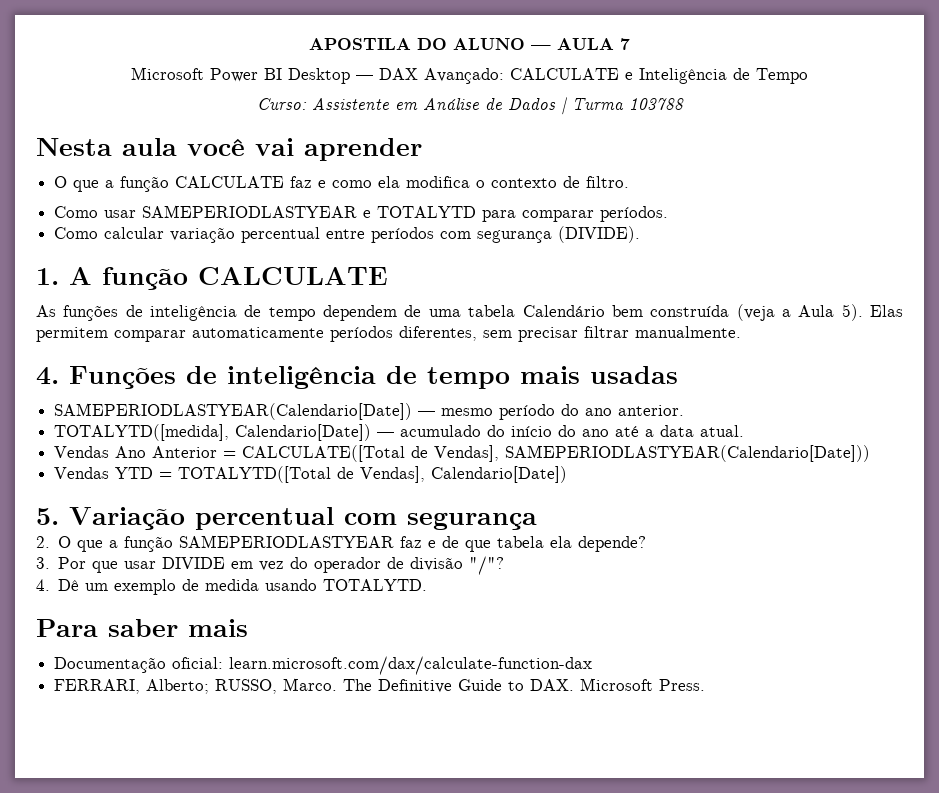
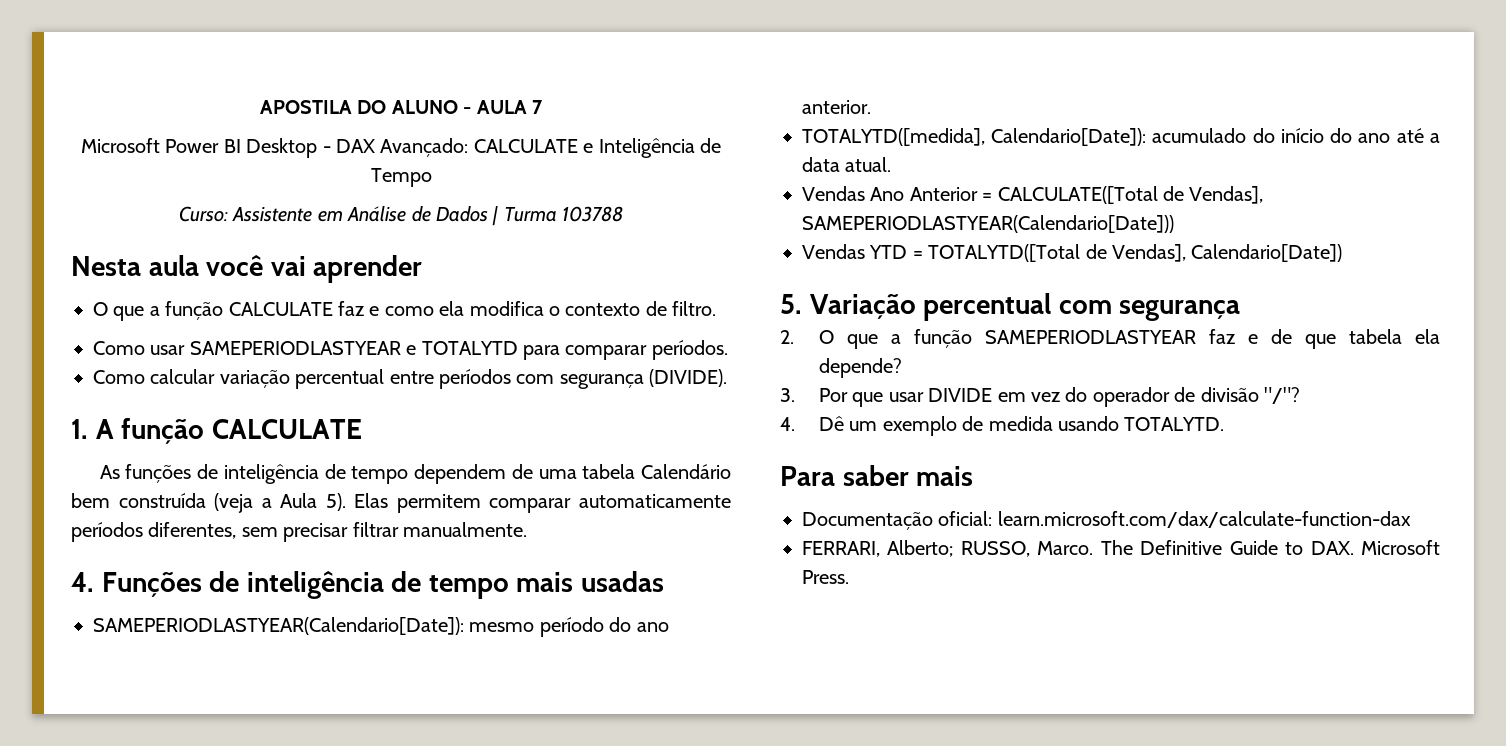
[531,45,551,50] — -> [463,107,472,114] -
[356,75,373,80] — -> [322,146,331,153] -
[54,403,436,420] SAMEPERIODLASTYEAR(Calendario[Date]) — -> [93,617,464,635] SAMEPERIODLASTYEAR(Calendario[Date]):
[235,424,395,441] Calendario[Date]) — -> [991,128,1147,146] Calendario[Date]):

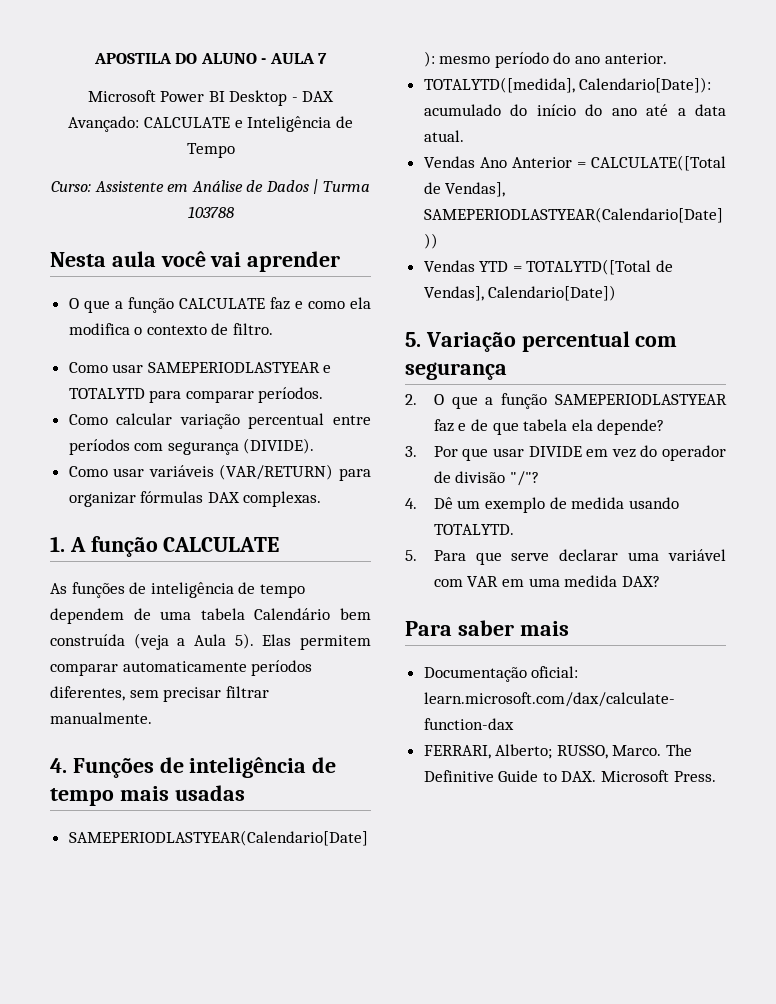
(728, 378) none -> [68,464,371,481] [68,491,322,507] // Como usar variáveis (VAR/RETURN) para organizar fórmulas DAX complexas.
(1225, 424) none -> [405,549,726,565] [433,575,660,587] // 5. Para que serve declarar uma variável com VAR em uma medida DAX?

